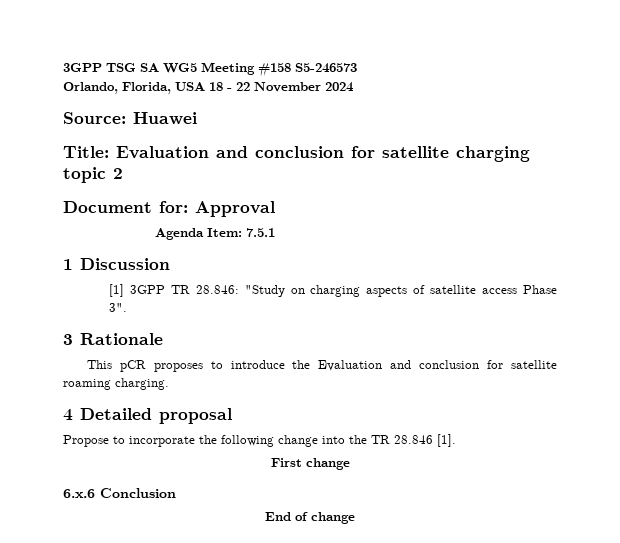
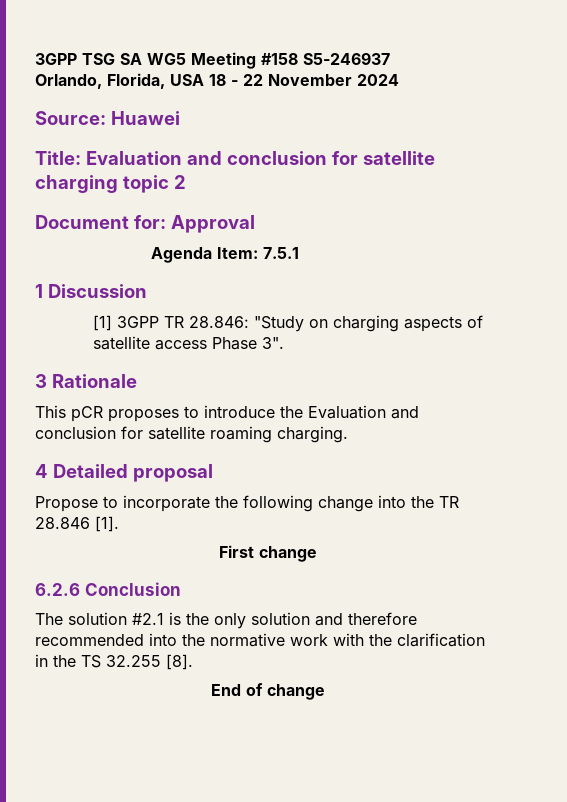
[295,63,357,73] S5-246573 -> [303,52,390,65] S5-246937
[63,489,95,498] 6.x.6 -> [35,583,80,596] 6.2.6
(176, 493) none -> [35,612,417,629] [35,633,485,647] [35,654,193,670] // The solution #2.1 is the only solution and therefore recommended into the normative work with the clarification in the TS 32.255 [8].

